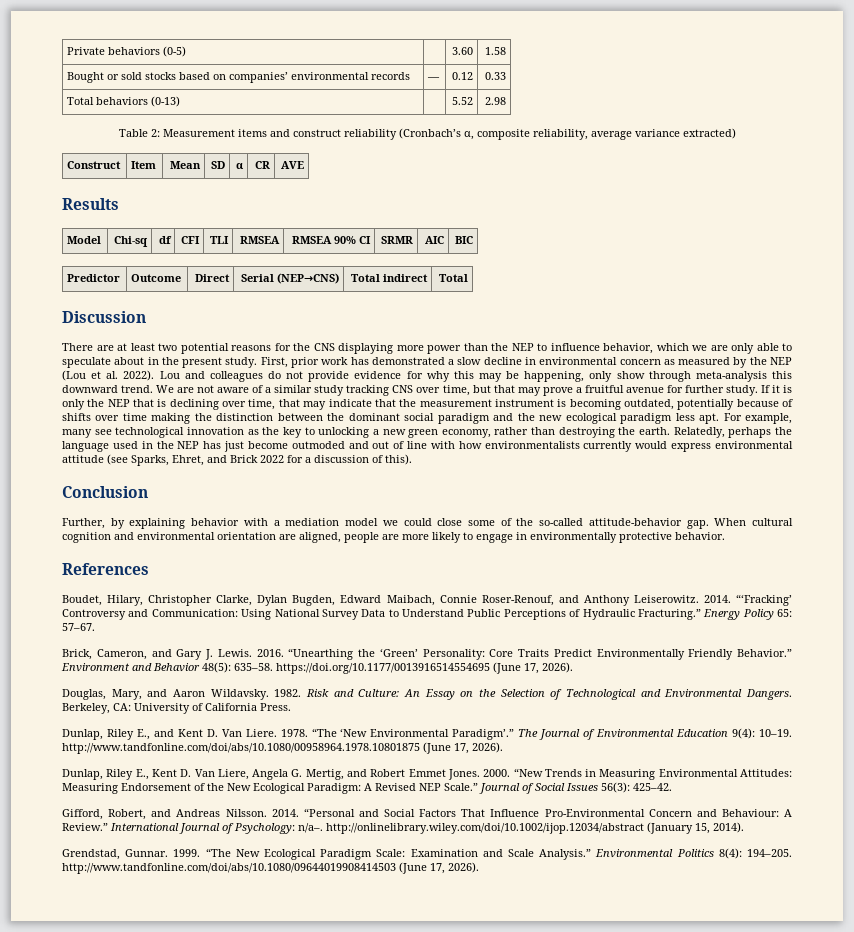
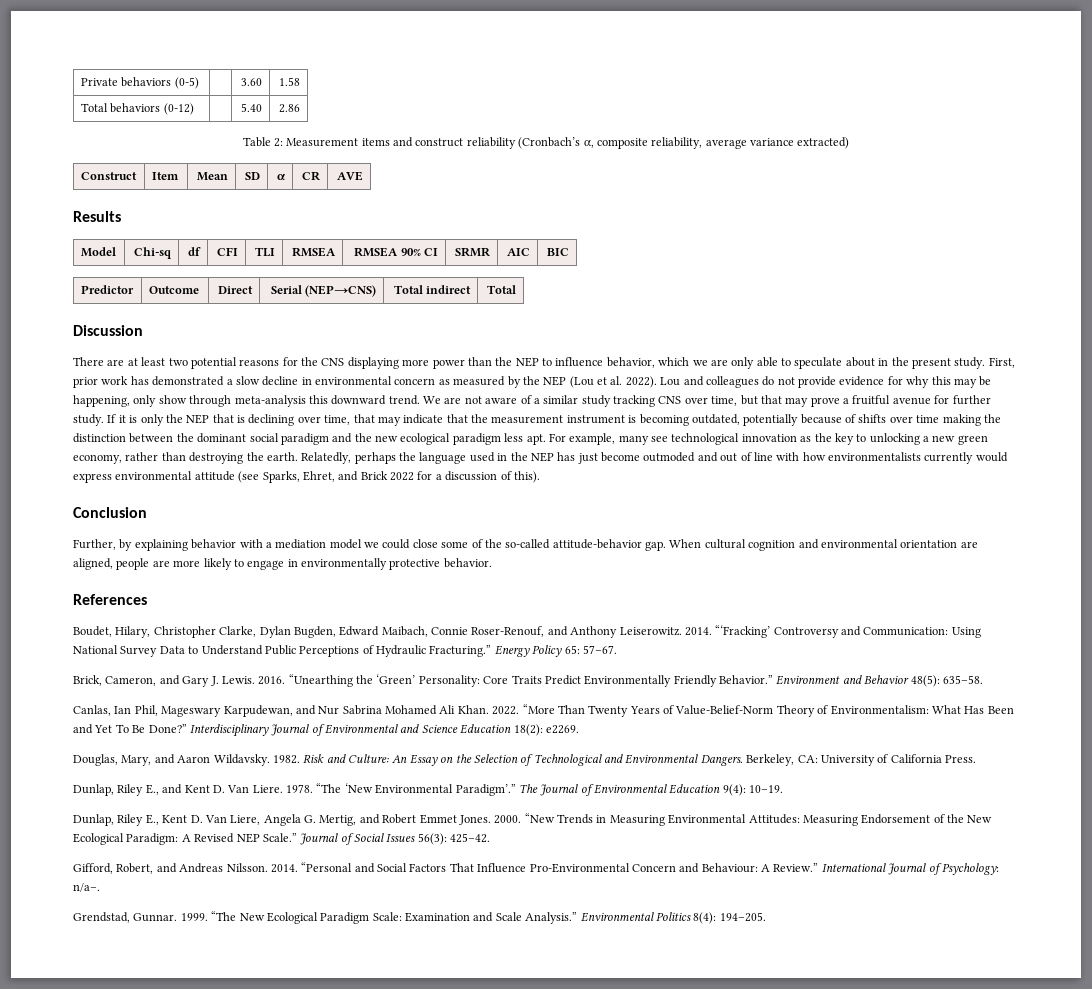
[67,72,411,83] [427,77,441,80] [451,72,473,80] [484,72,506,80] // Bought or sold stocks based on companies’ environmental records | — | 0.12 | 0.33 -> (301, 81) none
[151,96,181,107] [451,97,473,105] [484,97,506,105] (0-13) | | 5.52 | 2.98 -> [163,103,194,115] [241,103,263,112] [279,104,301,113] (0-12) | | 5.40 | 2.86
[276,662,573,674] https://doi.org/10.1177/0013916514554695 (June 17, 2026). -> [73,704,1014,717] [73,724,579,737] // Canlas, Ian Phil, Mageswary Karpudewan, and Nur Sabrina Mohamed Ali Khan. 2022. “More Than Twenty Years of Value-Belief-Norm Theory of Environmentalism: What Has Been and Yet To Be Done?” Interdisciplinary Journal of Environmental and Science Education 18(2): e2269.
[62,742,503,754] http://www.tandfonline.com/doi/abs/10.1080/00958964.1978.10801875 (June 17, 2026). -> (784, 789) none
[326,822,744,834] http://onlinelibrary.wiley.com/doi/10.1002/ijop.12034/abstract (January 15, 2014). -> (100, 887) none
[62,862,479,874] http://www.tandfonline.com/doi/abs/10.1080/09644019908414503 (June 17, 2026). -> (766, 917) none

